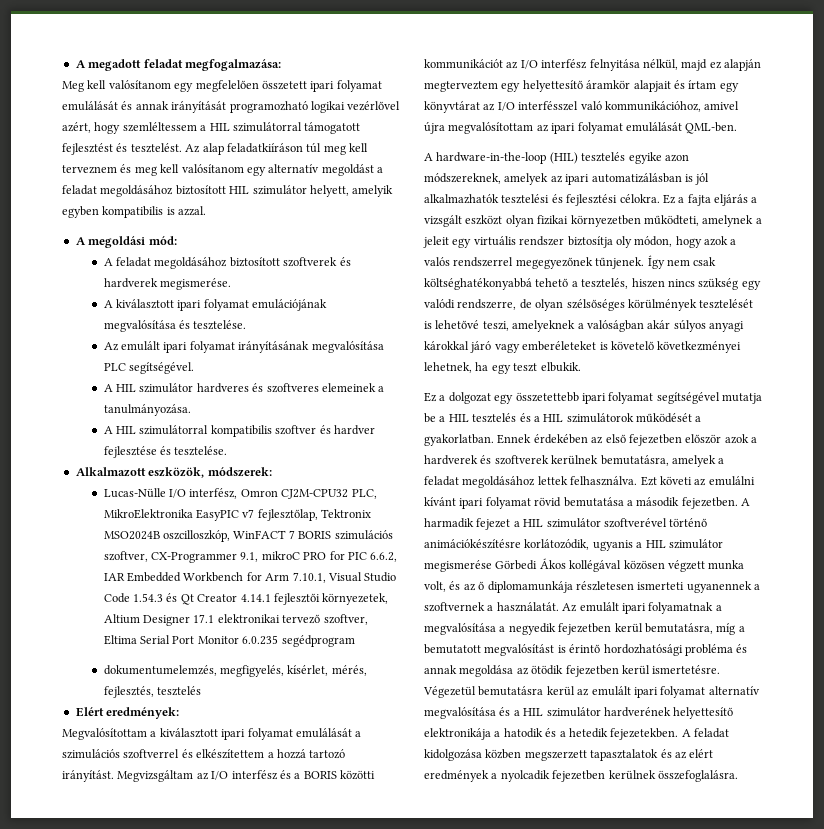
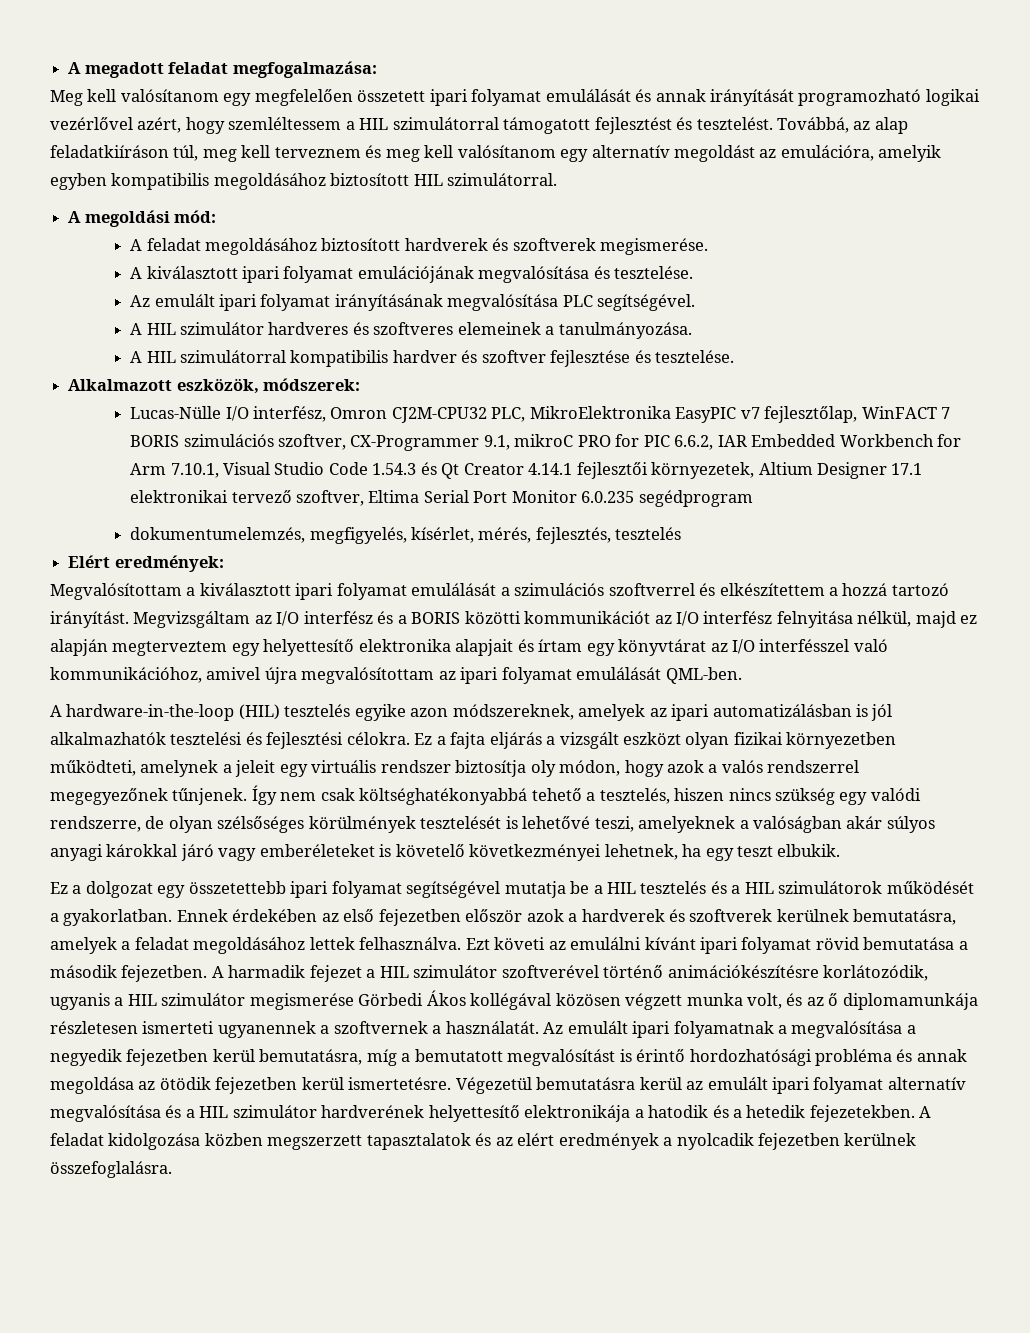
[185,144,201,153] Az -> [777,117,871,133] Továbbá, az
[306,142,322,153] túl -> [173,145,199,161] túl,
[377,167,383,173] [62,185,394,197] [62,206,207,218] a feladat megoldásához biztosított HIL szimulátor helyett, amelyik egyben kompatibilis is azzal. -> [759,145,942,162] [50,173,558,190] az emulációra, amelyik egyben kompatibilis megoldásához biztosított HIL szimulátorral.
[283,257,351,267] [103,278,158,288] szoftverek és hardverek -> [404,238,596,251] hardverek és szoftverek
[275,425,375,435] szoftver és hardver -> [392,350,546,363] hardver és szoftver
[321,509,372,518] [103,530,231,542] Tektronix MSO2024B oszcilloszkóp, -> (858, 414) none
[586,80,631,89] áramkör -> [358,639,451,652] elektronika

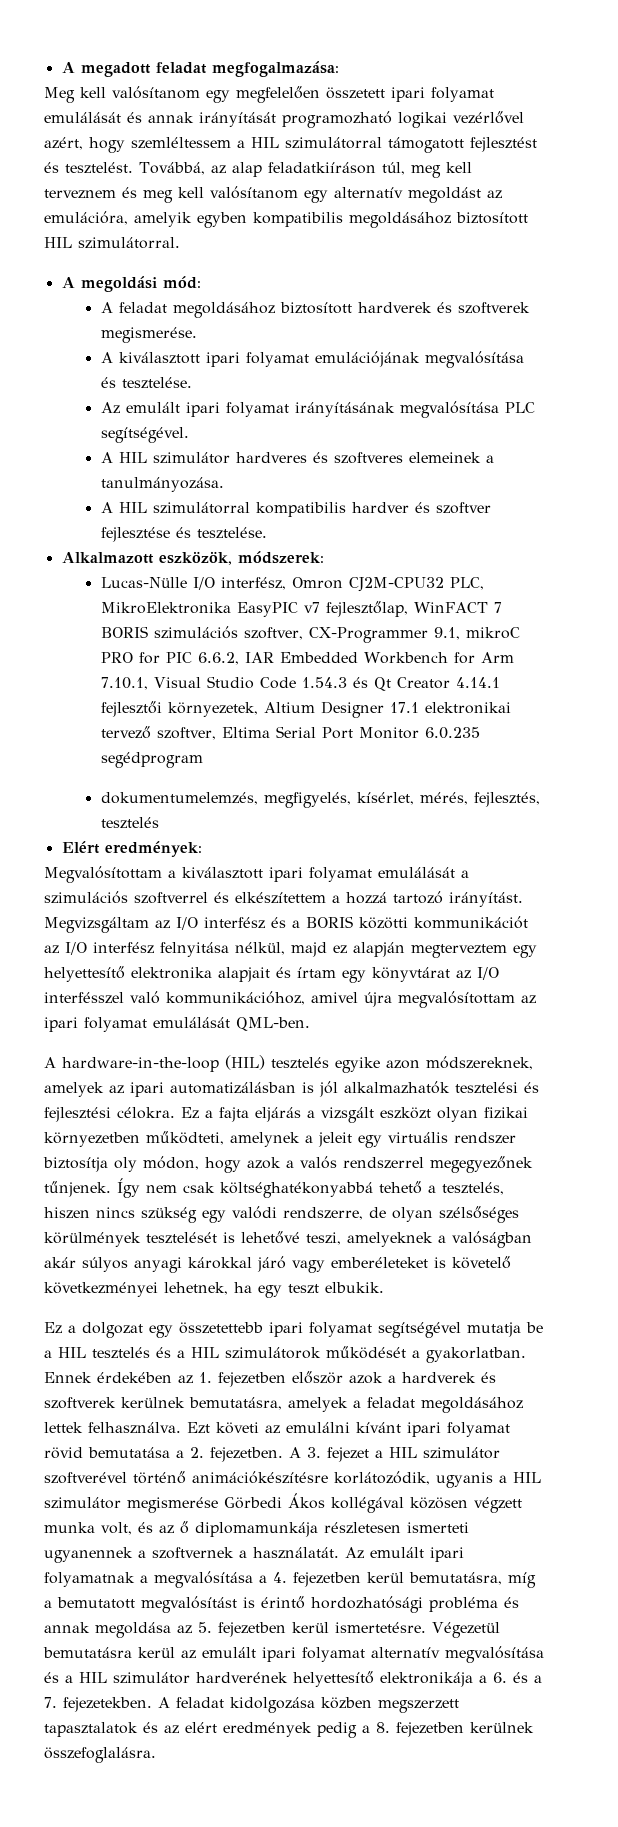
[343,909,375,922] első -> [199,1372,212,1383] 1.
[50,965,117,978] második -> [190,1447,204,1458] 2.
[228,965,306,978] harmadik -> [307,1447,321,1458] 3.
[50,1049,122,1066] negyedik -> [273,1572,287,1583] 4.
[159,1077,211,1090] ötödik -> [198,1622,212,1633] 5.
[648,1105,806,1118] hatodik és a hetedik -> [493,1672,542,1683] [44,1697,57,1708] 6. és a 7.
[663,1133,754,1150] a nyolcadik -> [317,1722,390,1738] pedig a 8.

